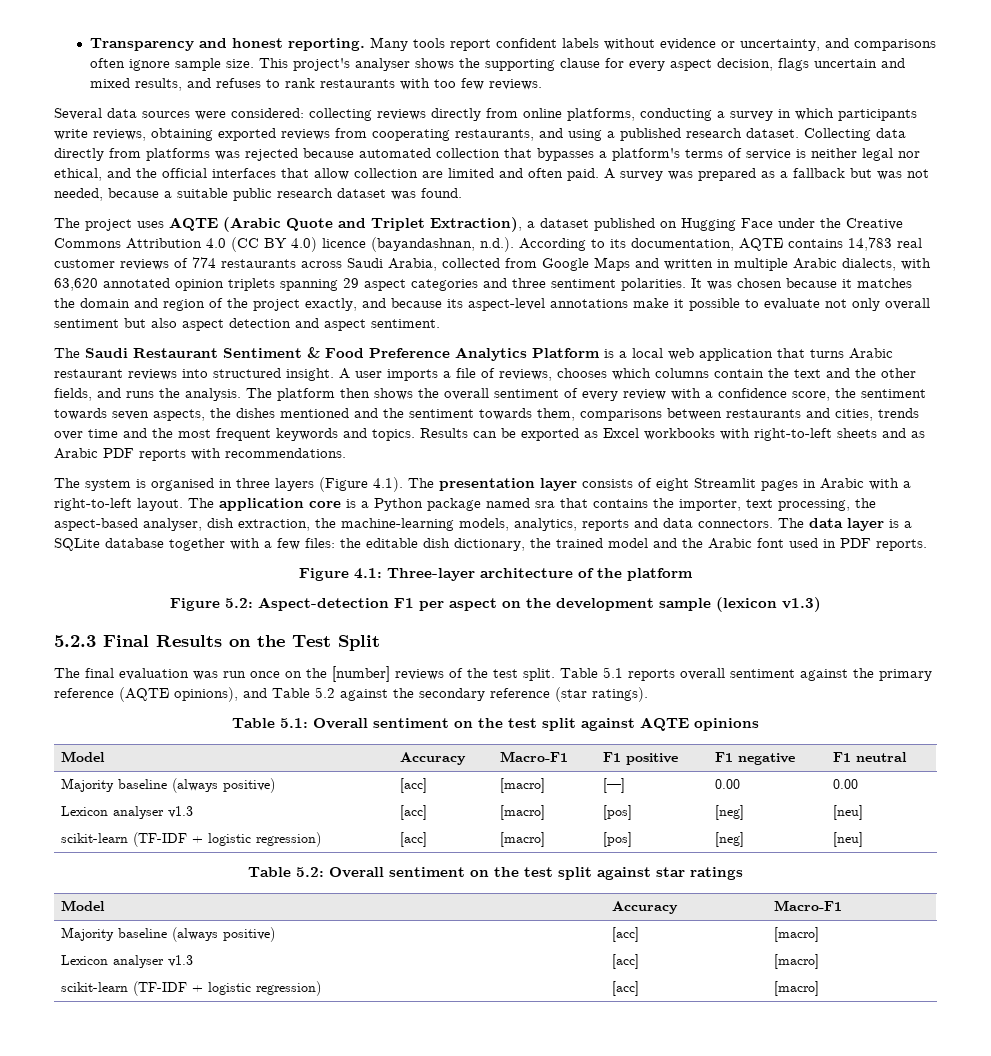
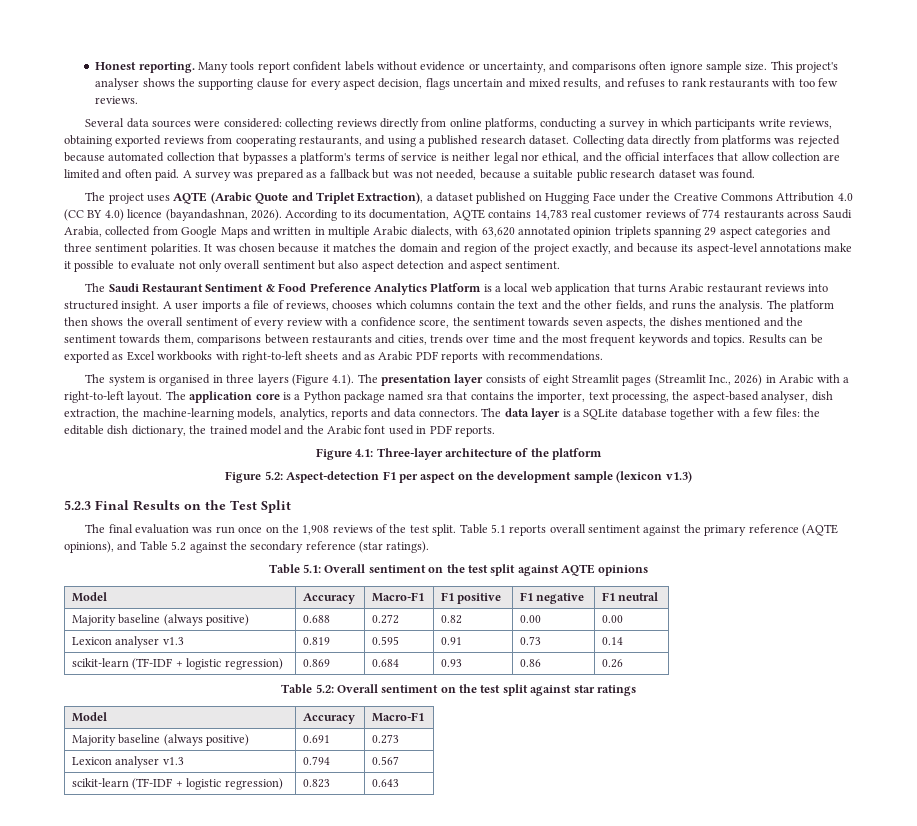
[90,38,284,51] Transparency and honest -> [95,62,137,70] Honest
[480,237,514,252] n.d.). -> [250,209,282,221] 2026).
(798, 485) none -> [654,374,763,386] (Streamlit Inc., 2026)
[332,666,390,682] [number] -> [302,525,330,535] 1,908
[400,778,428,793] [500,778,546,793] [603,778,626,793] [acc] | [macro] | [—] -> [303,615,331,623] [372,614,400,624] [441,615,463,624] 0.688 | 0.272 | 0.82
[400,805,428,820] [500,805,546,820] [603,805,633,820] [715,805,745,820] [833,805,864,820] [61,832,322,847] [400,832,428,847] [500,832,546,847] [603,832,633,847] [715,832,745,847] [833,832,864,847] [acc] | [macro] | [pos] | [neg] | [neu] // scikit-learn (TF-IDF + logistic regression) | [acc] | [macro] | [pos] | [neg] | [neu] -> [303,637,331,645] [372,636,400,645] [441,637,463,645] [520,636,542,645] [602,637,624,645] [72,658,283,670] [303,659,331,667] [372,659,400,667] [441,659,463,667] [520,659,542,667] [602,659,624,668] 0.819 | 0.595 | 0.91 | 0.73 | 0.14 // scikit-learn (TF-IDF + logistic regression) | 0.869 | 0.684 | 0.93 | 0.86 | 0.26
[612,927,640,942] [774,927,820,942] [61,955,194,968] [612,954,640,969] [774,954,820,969] [61,981,322,996] [612,981,640,996] [774,981,820,996] [acc] | [macro] // Lexicon analyser v1.3 | [acc] | [macro] // scikit-learn (TF-IDF + logistic regression) | [acc] | [macro] -> [303,735,331,743] [372,734,400,744] [72,756,184,768] [303,756,331,765] [372,756,400,765] [72,778,283,790] [303,779,331,788] [372,779,400,787] 0.691 | 0.273 // Lexicon analyser v1.3 | 0.794 | 0.567 // scikit-learn (TF-IDF + logistic regression) | 0.823 | 0.643

